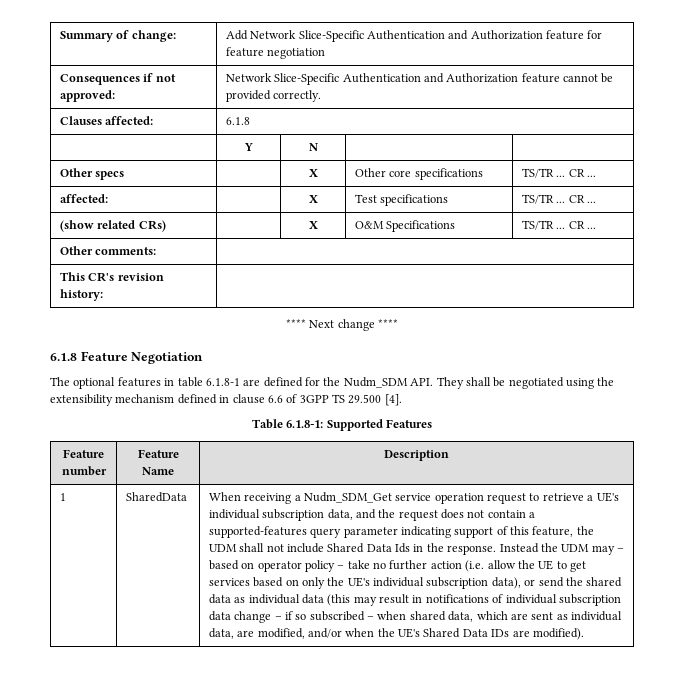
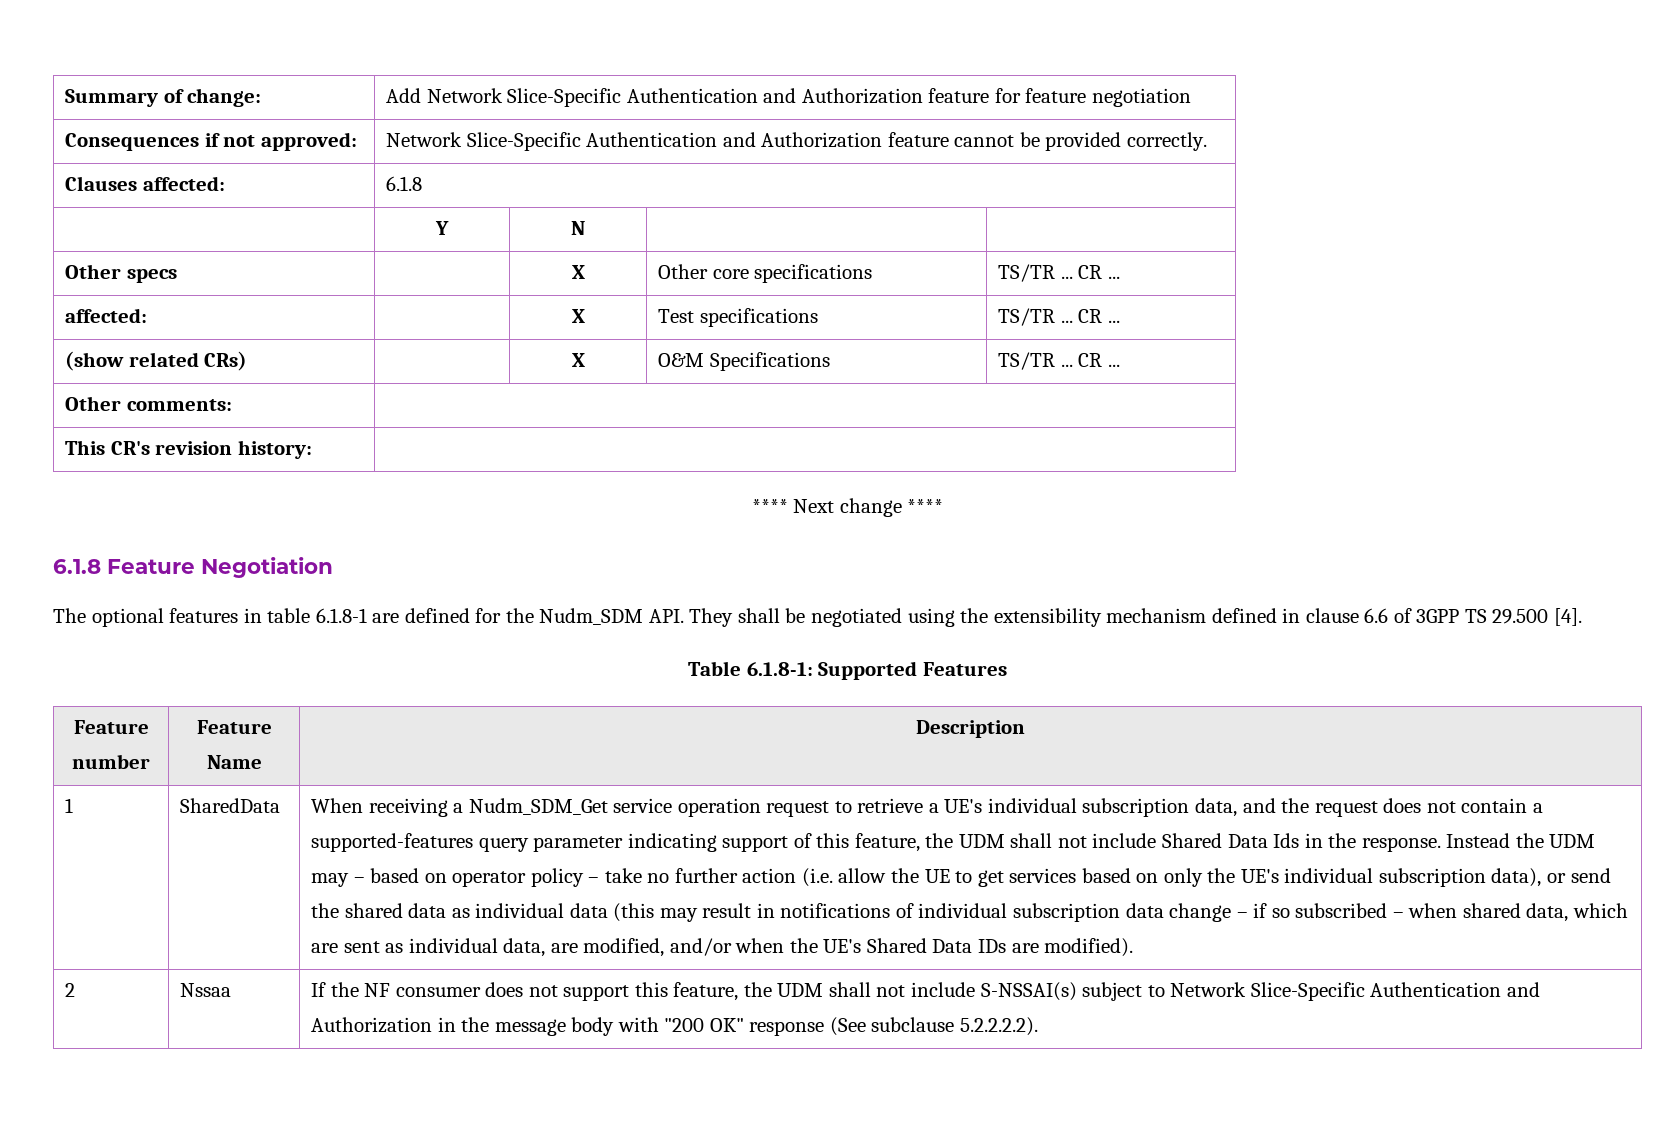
(584, 634) none -> [65,983,76,997] [180,983,232,997] [311,982,1540,1001] [311,1017,1038,1036] // 2 | Nssaa | If the NF consumer does not support this feature, the UDM shall not include S-NSSAI(s) subject to Network Slice-Specific Authentication and Authorization in the message body with "200 OK" response (See subclause 5.2.2.2.2).

